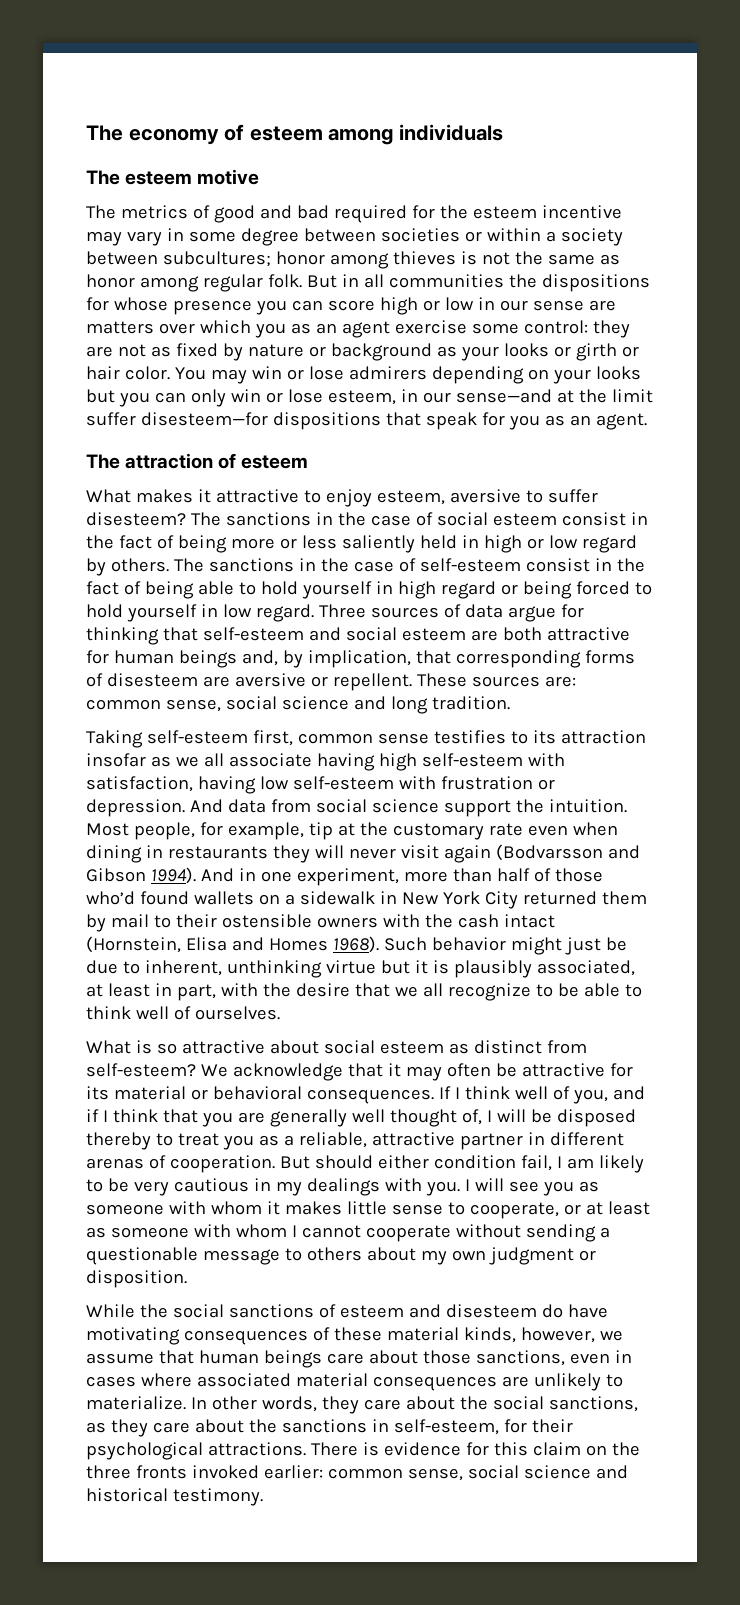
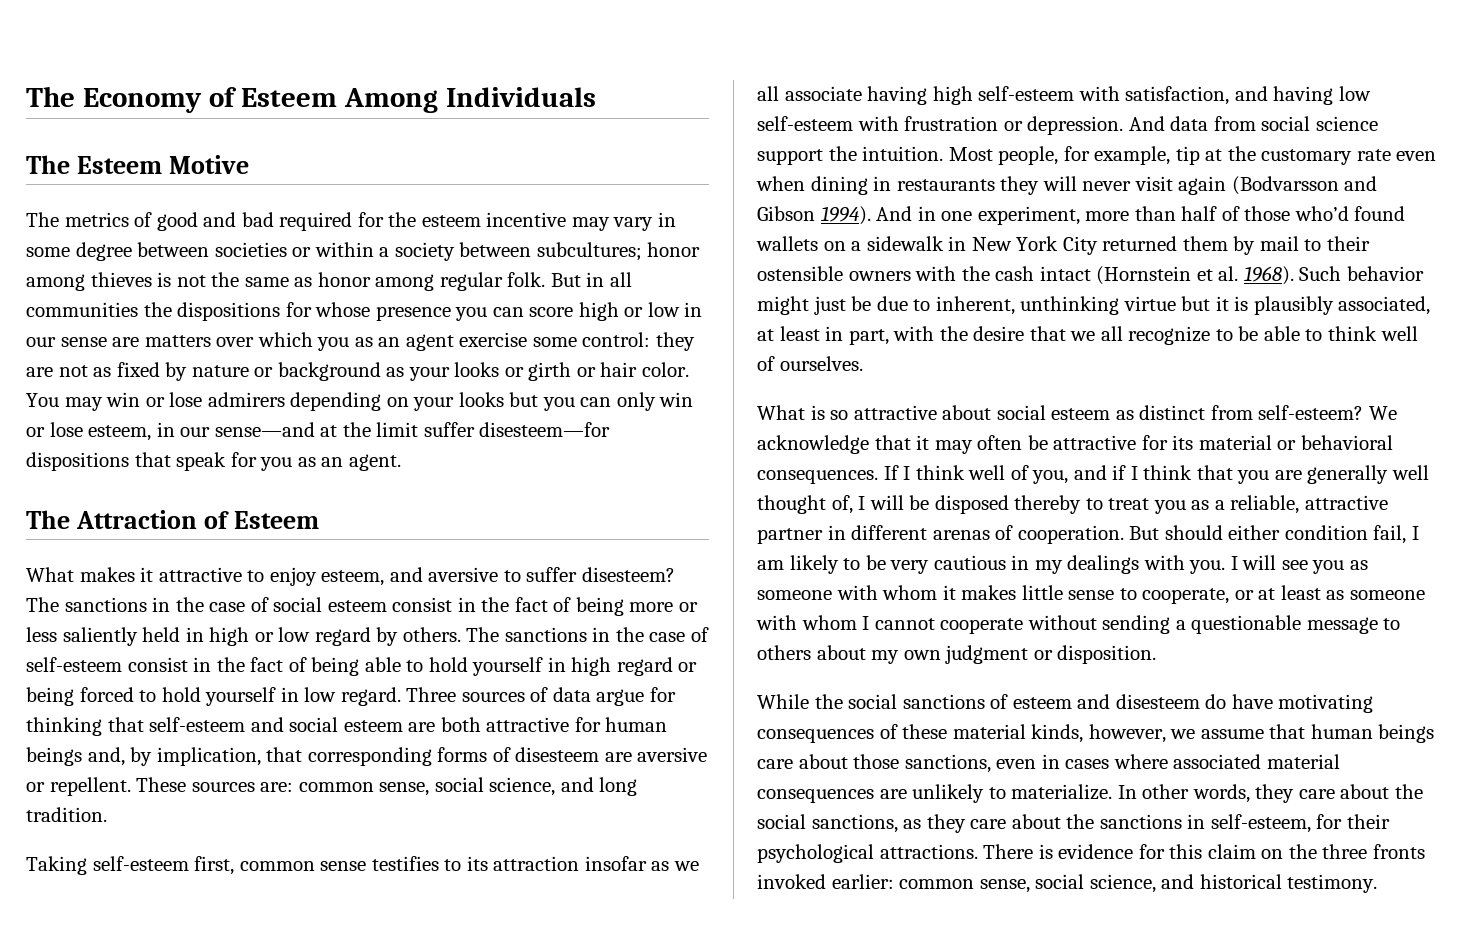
[86,124,503,145] [86,169,260,185] The economy of esteem among individuals // The esteem motive -> [26,86,597,113] [26,155,249,174] The Economy of Esteem Among Individuals // The Esteem Motive
[125,453,309,469] attraction of esteem -> [75,510,319,529] Attraction of Esteem
(445, 497) none -> [389,567,423,582] and
[281,696,349,710] science -> [489,777,556,796] science,
(193, 784) none -> [1234,86,1268,101] and
[86,936,328,953] (Hornstein, Elisa and Homes -> [1096,266,1239,285] (Hornstein et al.
[523,1465,591,1479] science -> [1089,874,1156,893] science,

